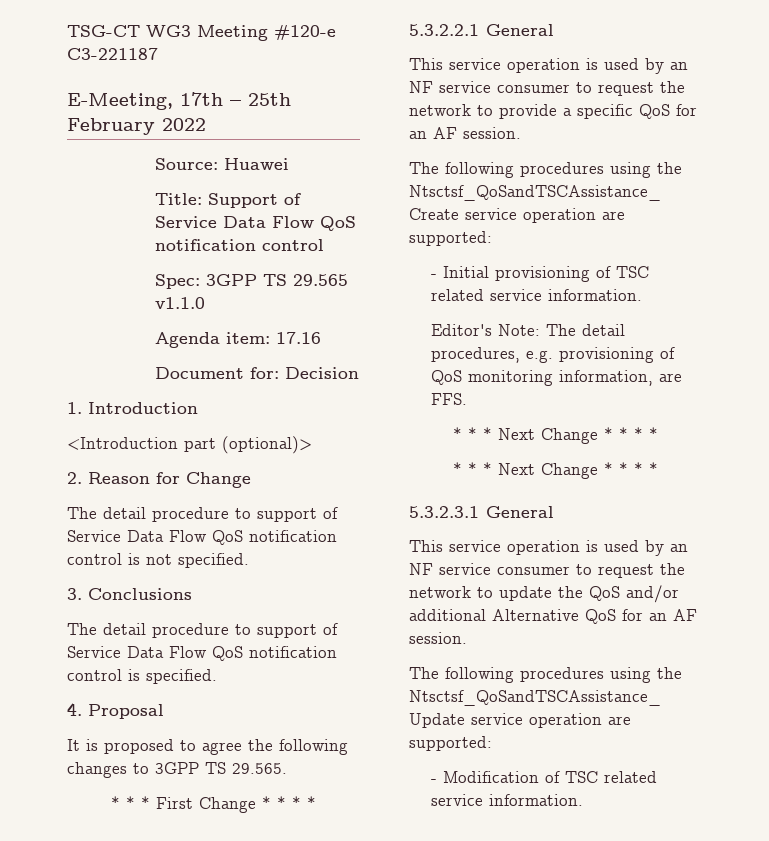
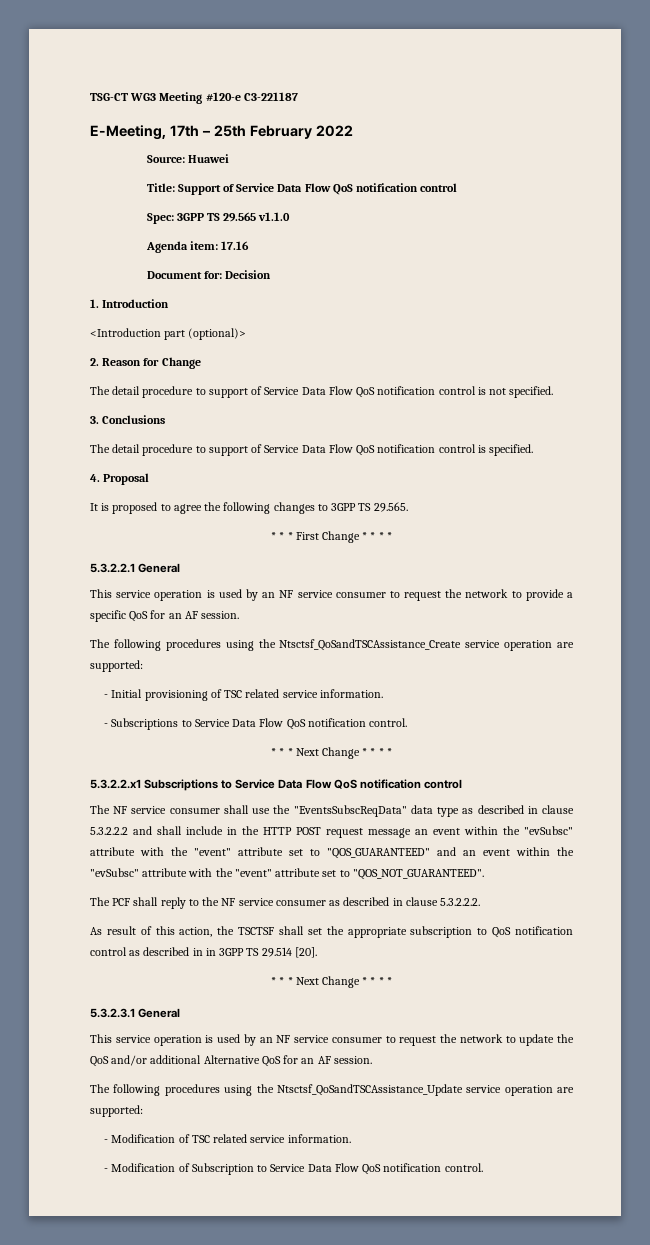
[430,324,625,336] [430,347,675,363] [430,370,682,386] [430,393,467,405] [453,427,658,444] Editor's Note: The detail procedures, e.g. provisioning of QoS monitoring information, are FFS. // * * * Next Change * * * * -> [104,718,408,730] [271,747,392,759] [90,779,462,791] [90,805,574,817] [90,826,573,838] [90,847,574,859] [90,868,484,880] [90,897,481,909] [90,926,573,938] [90,947,317,958] - Subscriptions to Service Data Flow QoS notification control. // * * * Next Change * * * * // 5.3.2.2.x1 Subscriptions to Service Data Flow QoS notification control // The NF service consumer shall use the "EventsSubscReqData" data type as described in clause 5.3.2.2.2 and shall include in the HTTP POST request message an event within the "evSubsc" attribute with the "event" attribute set to "QOS_GUARANTEED" and an event within the "evSubsc" attribute with the "event" attribute set to "QOS_NOT_GUARANTEED". // The PCF shall reply to the NF service consumer as described in clause 5.3.2.2.2. // As result of this action, the TSCTSF shall set the appropriate subscription to QoS notification control as described in in 3GPP TS 29.514 [20].
(583, 800) none -> [104,1163,483,1175] // - Modification of Subscription to Service Data Flow QoS notification control.

